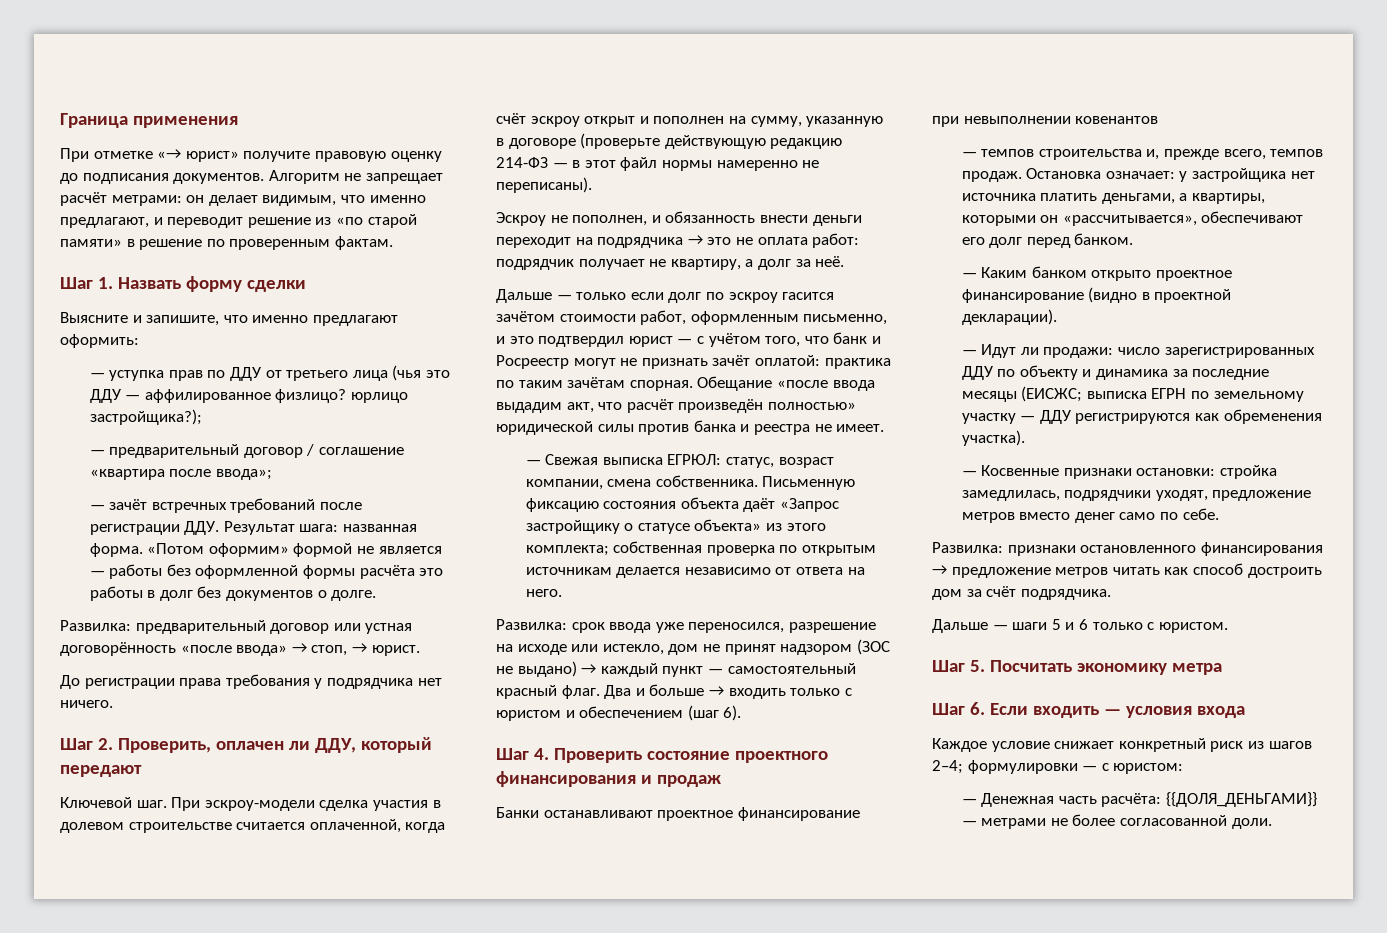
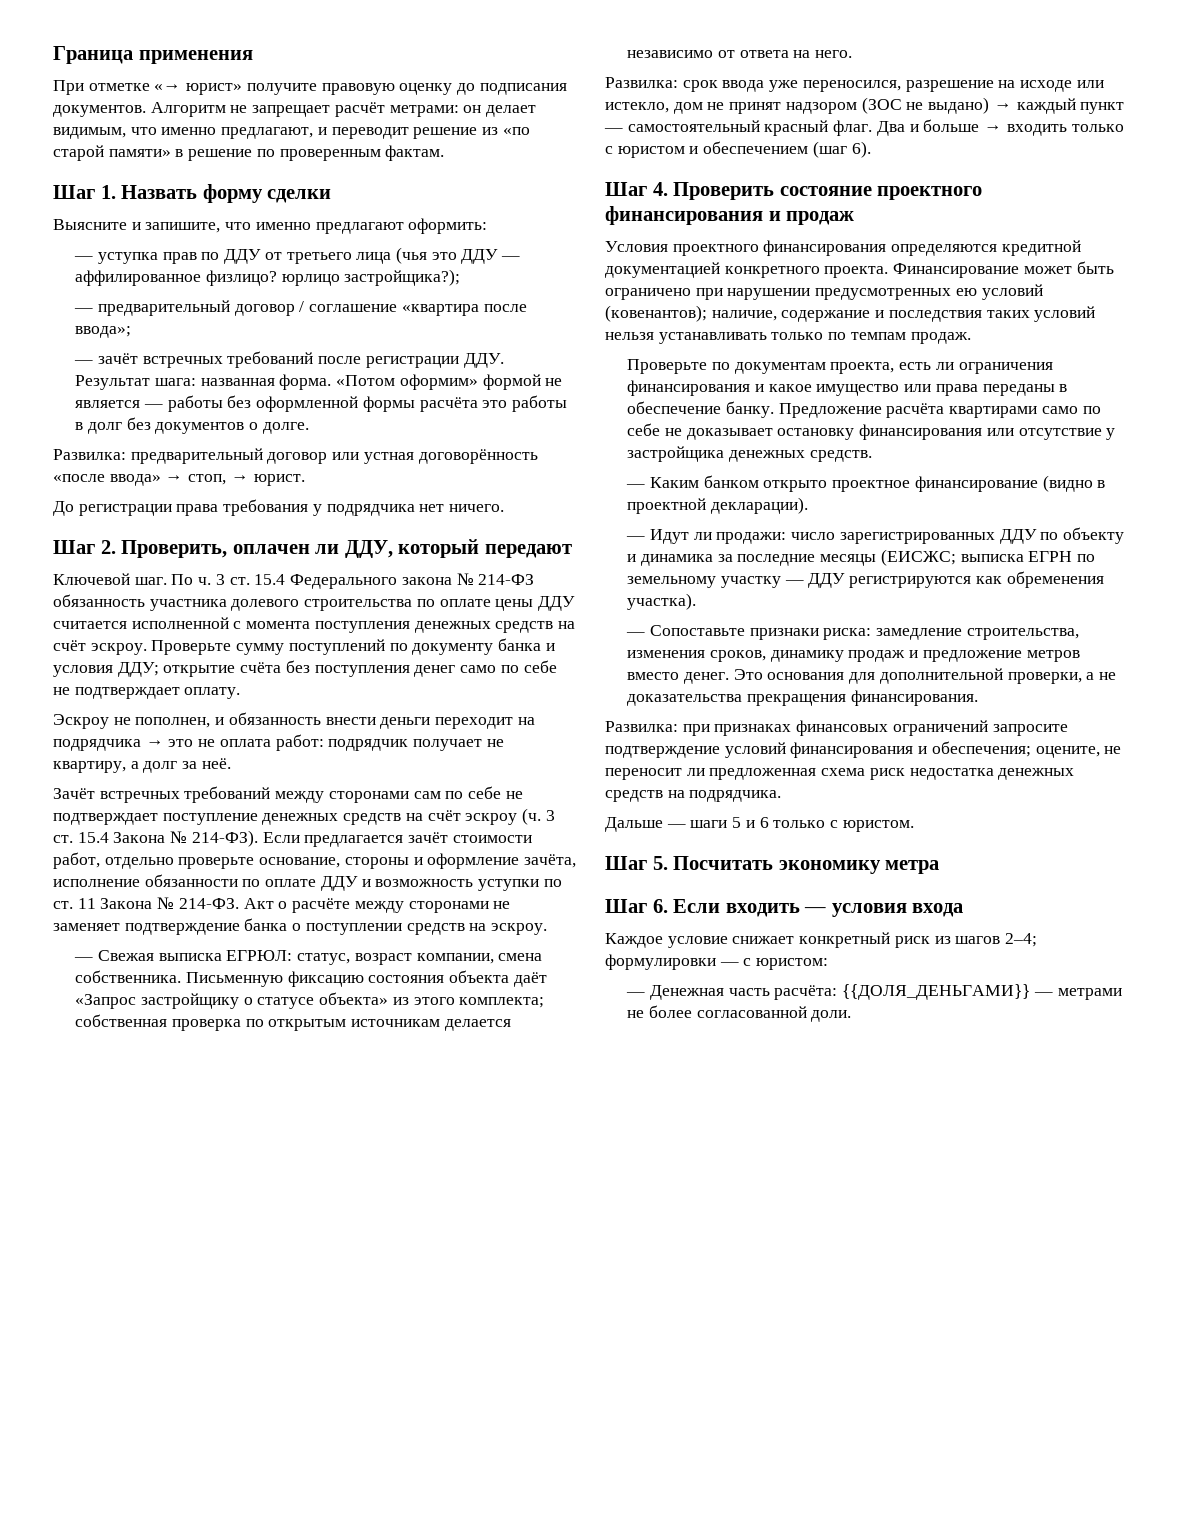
[171,797,441,811] [60,819,446,833] [496,113,884,127] [496,133,843,149] [496,157,820,171] [496,177,592,193] При эскроу-модели сделка участия в долевом строительстве считается оплаченной, когда счёт эскроу открыт и пополнен на сумму, указанную в договоре (проверьте действующую редакцию 214-ФЗ — в этот файл нормы намеренно не переписаны). -> [171,573,535,589] [53,594,576,611] [53,617,576,633] [53,638,555,655] [53,660,557,677] [53,687,241,699] По ч. 3 ст. 15.4 Федерального закона № 214-ФЗ обязанность участника долевого строительства по оплате цены ДДУ считается исполненной с момента поступления денежных средств на счёт эскроу. Проверьте сумму поступлений по документу банка и условия ДДУ; открытие счёта без поступления денег само по себе не подтверждает оплату.
[496,289,835,303] [496,310,888,325] [496,332,881,347] [496,355,891,369] [496,376,875,391] [496,399,856,413] [496,420,885,435] Дальше — только если долг по эскроу гасится зачётом стоимости работ, оформленным письменно, и это подтвердил юрист — с учётом того, что банк и Росреестр могут не признать зачёт оплатой: практика по таким зачётам спорная. Обещание «после ввода выдадим акт, что расчёт произведён полностью» юридической силы против банка и реестра не имеет. -> [53,786,523,803] [53,808,555,825] [53,830,532,847] [53,852,577,869] [53,874,562,891] [53,897,511,913] [53,918,548,935] Зачёт встречных требований между сторонами сам по себе не подтверждает поступление денежных средств на счёт эскроу (ч. 3 ст. 15.4 Закона № 214-ФЗ). Если предлагается зачёт стоимости работ, отдельно проверьте основание, стороны и оформление зачёта, исполнение обязанности по оплате ДДУ и возможность уступки по ст. 11 Закона № 214-ФЗ. Акт о расчёте между сторонами не заменяет подтверждение банка о поступлении средств на эскроу.
[496,807,860,821] [932,116,1159,127] [961,149,1324,160] [961,168,1315,182] [961,193,1265,204] [961,211,1304,226] [961,233,1134,248] Банки останавливают проектное финансирование при невыполнении ковенантов // — темпов строительства и, прежде всего, темпов продаж. Остановка означает: у застройщика нет источника платить деньгами, а квартиры, которыми он «рассчитывается», обеспечивают его долг перед банком. -> [605,240,1081,256] [605,261,1114,278] [605,284,1043,300] [605,305,1096,322] [605,332,971,344] [627,359,1053,374] [627,380,1068,396] [627,401,1101,418] [627,423,1116,440] [627,446,872,462] Условия проектного финансирования определяются кредитной документацией конкретного проекта. Финансирование может быть ограничено при нарушении предусмотренных ею условий (ковенантов); наличие, содержание и последствия таких условий нельзя устанавливать только по темпам продаж. // Проверьте по документам проекта, есть ли ограничения финансирования и какое имущество или права переданы в обеспечение банку. Предложение расчёта квартирами само по себе не доказывает остановку финансирования или отсутствие у застройщика денежных средств.
[981,465,1277,479] [961,490,1312,501] [961,508,1219,523] [932,542,1323,556] [932,563,1322,578] [932,586,1017,600] Косвенные признаки остановки: стройка замедлилась, подрядчики уходят, предложение метров вместо денег само по себе. // Развилка: признаки остановленного финансирования → предложение метров читать как способ достроить дом за счёт -> [649,625,1079,640] [627,650,1080,662] [627,668,1116,684] [627,690,978,706] [605,720,1068,736] [605,741,1122,758] [605,768,1075,780] [605,790,685,802] Сопоставьте признаки риска: замедление строительства, изменения сроков, динамику продаж и предложение метров вместо денег. Это основания для дополнительной проверки, а не доказательства прекращения финансирования. // Развилка: при признаках финансовых ограничений запросите подтверждение условий финансирования и обеспечения; оцените, не переносит ли предложенная схема риск недостатка денежных средств на

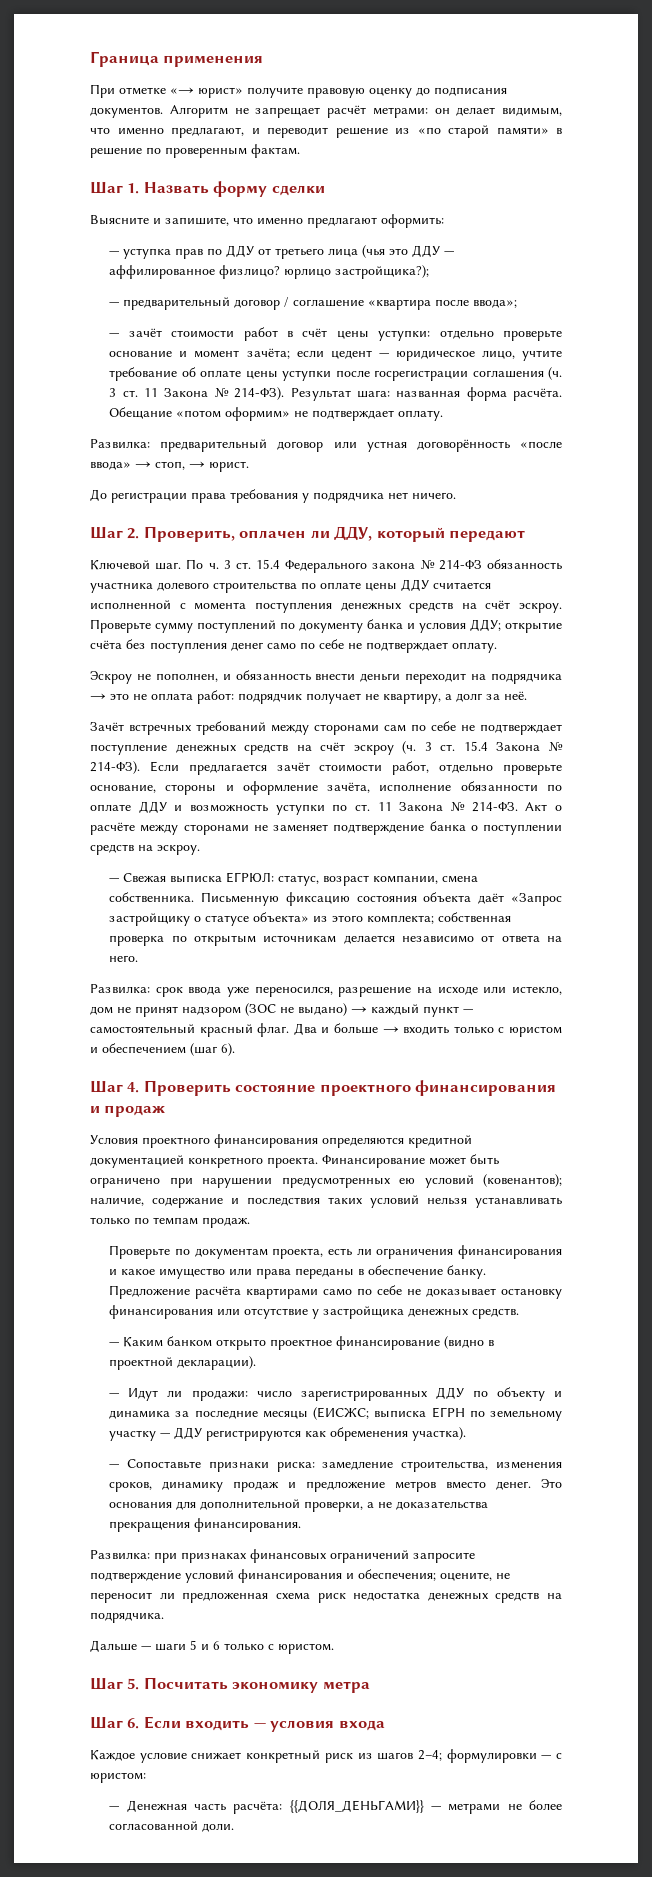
[142,351,504,368] [75,374,563,390] [75,395,567,412] [75,417,309,434] встречных требований после регистрации ДДУ. Результат шага: названная форма. «Потом оформим» формой не является — работы без оформленной формы расчёта это работы в долг без документов о долге. -> [171,327,562,341] [109,348,562,361] [109,367,562,381] [109,387,562,401] [109,407,444,421] стоимости работ в счёт цены уступки: отдельно проверьте основание и момент зачёта; если цедент — юридическое лицо, учтите требование об оплате цены уступки после госрегистрации соглашения (ч. 3 ст. 11 Закона № 214-ФЗ). Результат шага: названная форма расчёта. Обещание «потом оформим» не подтверждает оплату.

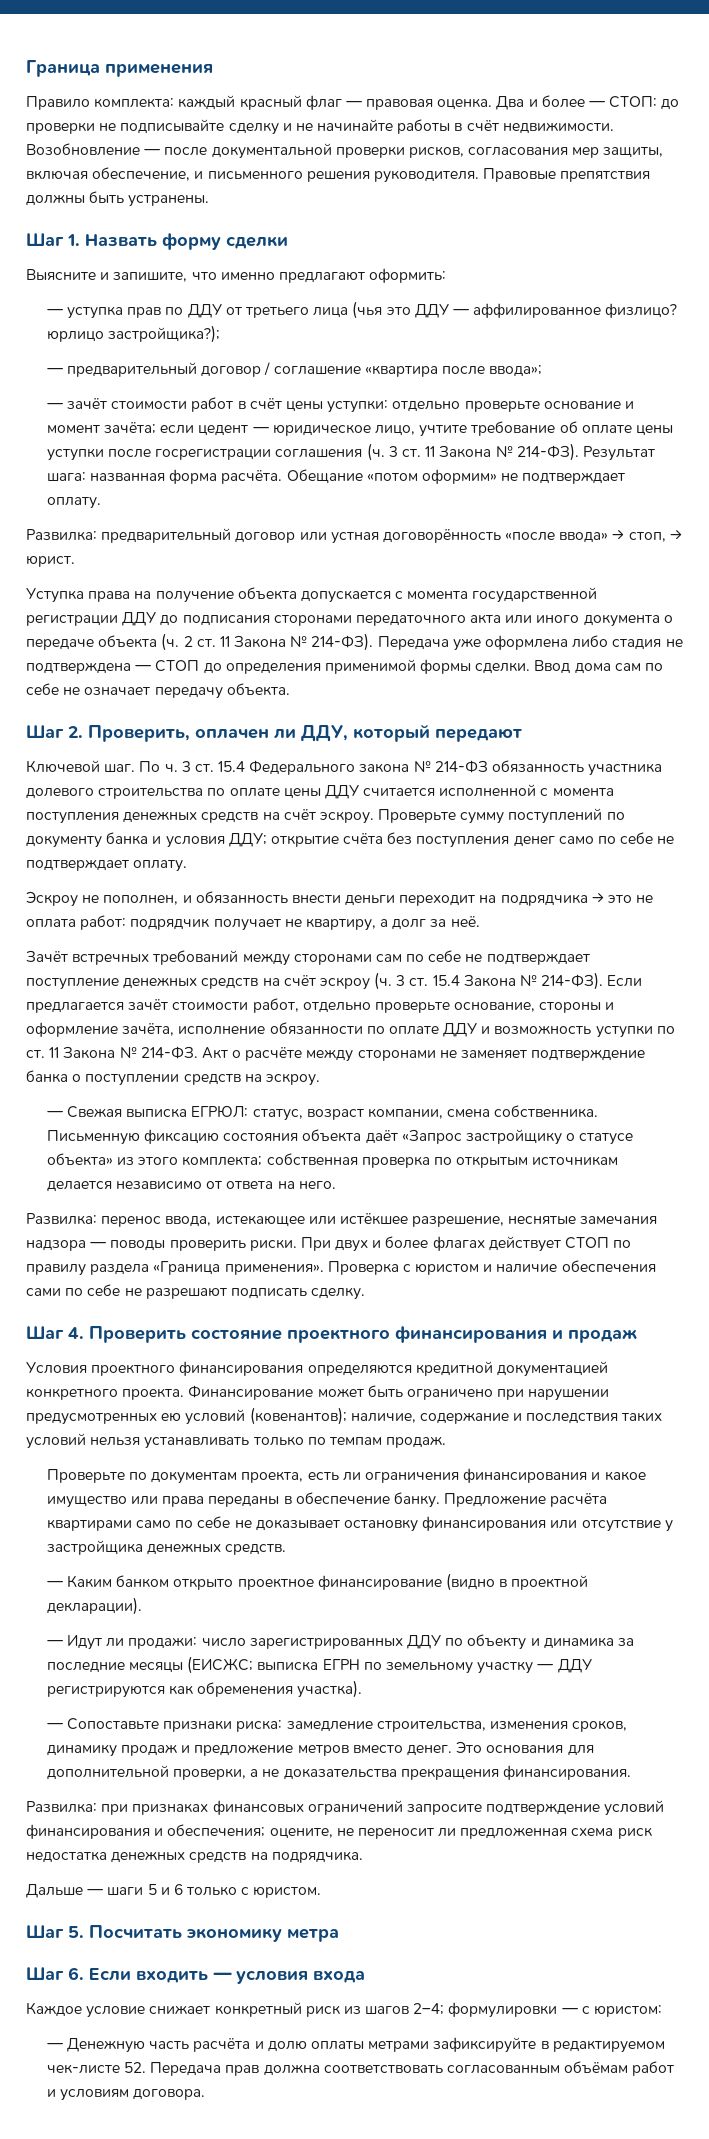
[90,84,507,98] [90,105,562,118] [90,125,562,138] [90,144,300,158] При отметке «→ юрист» получите правовую оценку до подписания документов. Алгоритм не запрещает расчёт метрами: он делает видимым, что именно предлагают, и переводит решение из «по старой памяти» в решение по проверенным фактам. -> [26,95,680,110] [26,119,614,135] [26,143,664,159] [26,167,651,183] [26,191,210,207] Правило комплекта: каждый красный флаг — правовая оценка. Два и более — СТОП: до проверки не подписывайте сделку и не начинайте работы в счёт недвижимости. Возобновление — после документальной проверки рисков, согласования мер защиты, включая обеспечение, и письменного решения руководителя. Правовые препятствия должны быть устранены.
[90,489,456,503] До регистрации права требования у подрядчика нет ничего. -> [26,587,598,603] [26,611,673,627] [26,633,683,651] [26,659,664,674] [26,683,290,699] Уступка права на получение объекта допускается с момента государственной регистрации ДДУ до подписания сторонами передаточного акта или иного документа о передаче объекта (ч. 2 ст. 11 Закона № 214-ФЗ). Передача уже оформлена либо стадия не подтверждена — СТОП до определения применимой формы сделки. Ввод дома сам по себе не означает передачу объекта.
[155,986,562,997] [90,1003,473,1017] [90,1023,563,1037] [90,1043,235,1056] срок ввода уже переносился, разрешение на исходе или истекло, дом не принят надзором (ЗОС не выдано) → каждый пункт — самостоятельный красный флаг. Два и больше → входить только с юристом и обеспечением (шаг 6). -> [101,1213,658,1227] [26,1236,632,1252] [26,1260,656,1276] [26,1284,366,1300] перенос ввода, истекающее или истёкшее разрешение, неснятые замечания надзора — поводы проверить риски. При двух и более флагах действует СТОП по правилу раздела «Граница применения». Проверка с юристом и наличие обеспечения сами по себе не разрешают подписать сделку.
[126,1800,562,1814] [109,1821,235,1832] Денежная часть расчёта: {{ДОЛЯ_ДЕНЬГАМИ}} — метрами не более согласованной доли. -> [67,2037,665,2053] [46,2061,675,2076] [46,2089,206,2101] Денежную часть расчёта и долю оплаты метрами зафиксируйте в редактируемом чек-листе 52. Передача прав должна соответствовать согласованным объёмам работ и условиям договора.

